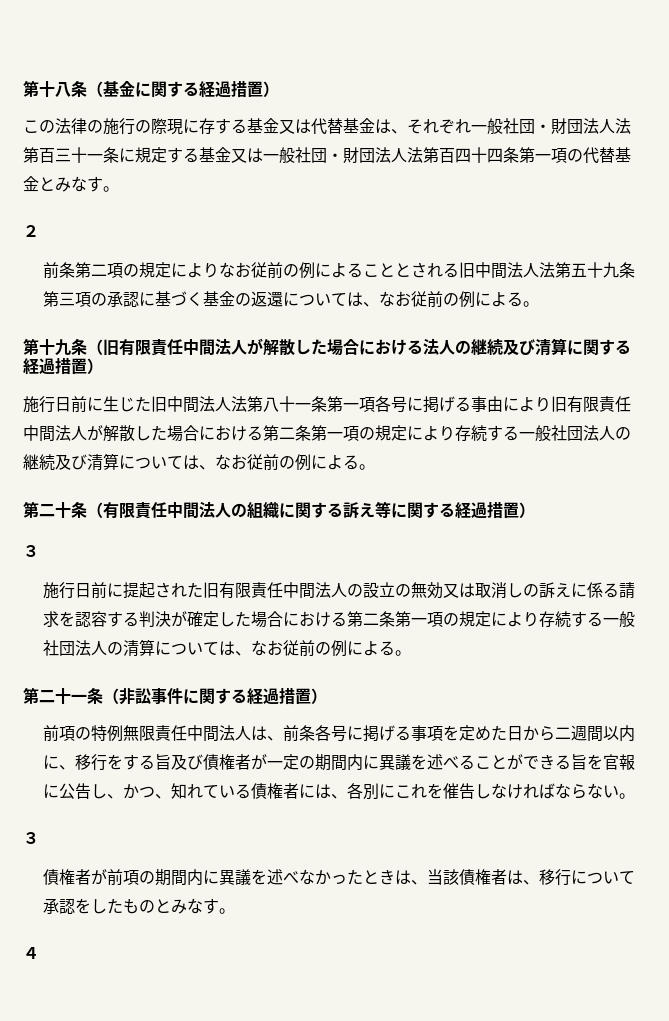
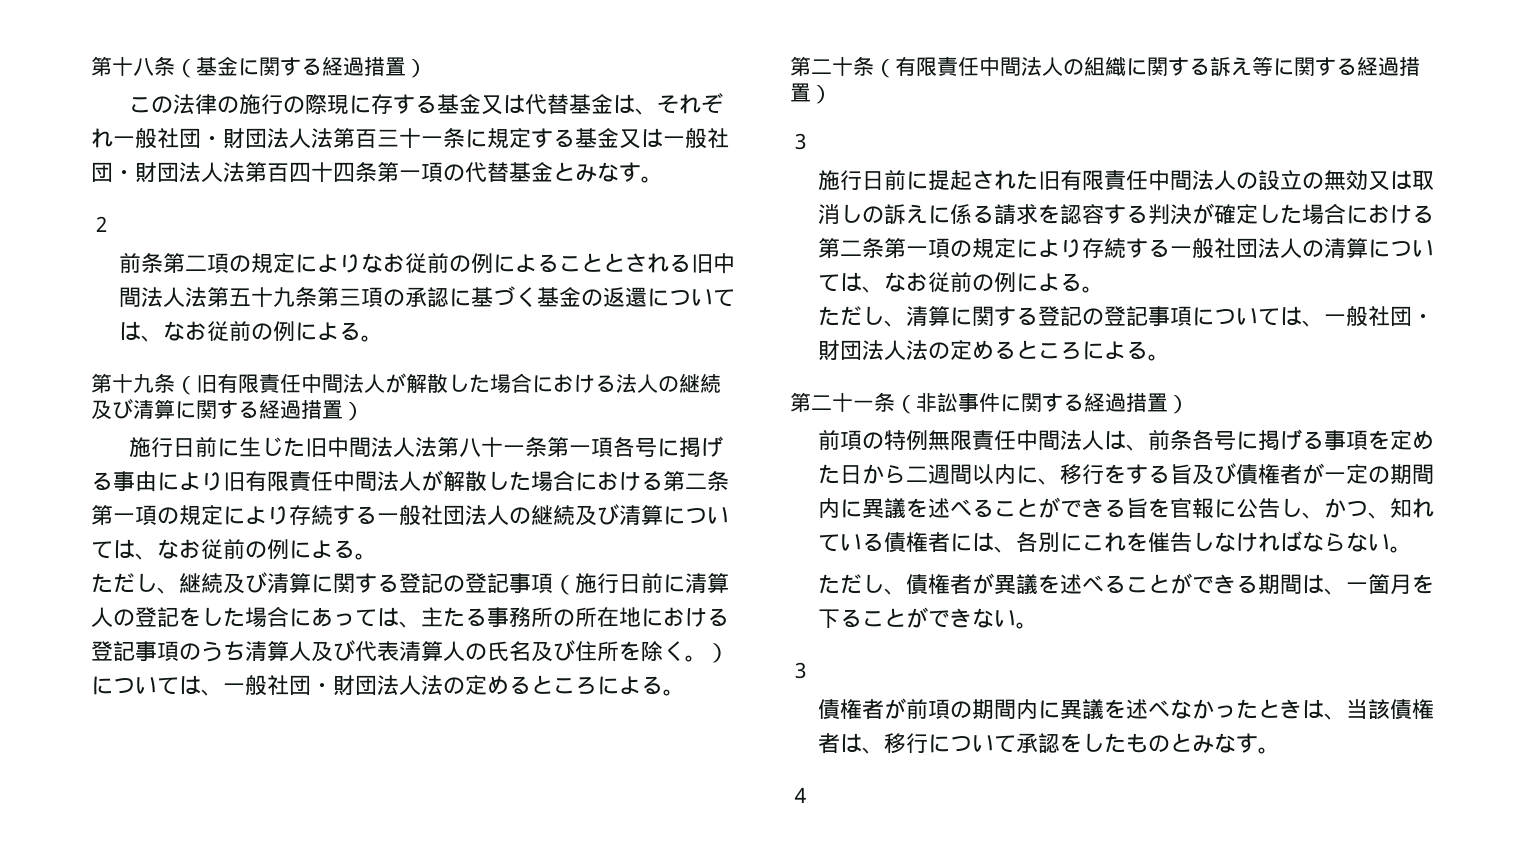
(375, 467) none -> [91,572,729,595] [91,606,729,628] [91,640,729,663] [91,675,685,696] // ただし、継続及び清算に関する登記の登記事項（施行日前に清算人の登記をした場合にあっては、主たる事務所の所在地における登記事項のうち清算人及び代表清算人の氏名及び住所を除く。）については、一般社団・財団法人法の定めるところによる。
(411, 653) none -> [817,306,1434,327] [817,340,1170,361] // ただし、清算に関する登記の登記事項については、一般社団・財団法人法の定めるところによる。
(635, 796) none -> [817,573,1434,595] [817,607,1038,629] // ただし、債権者が異議を述べることができる期間は、一箇月を下ることができない。

